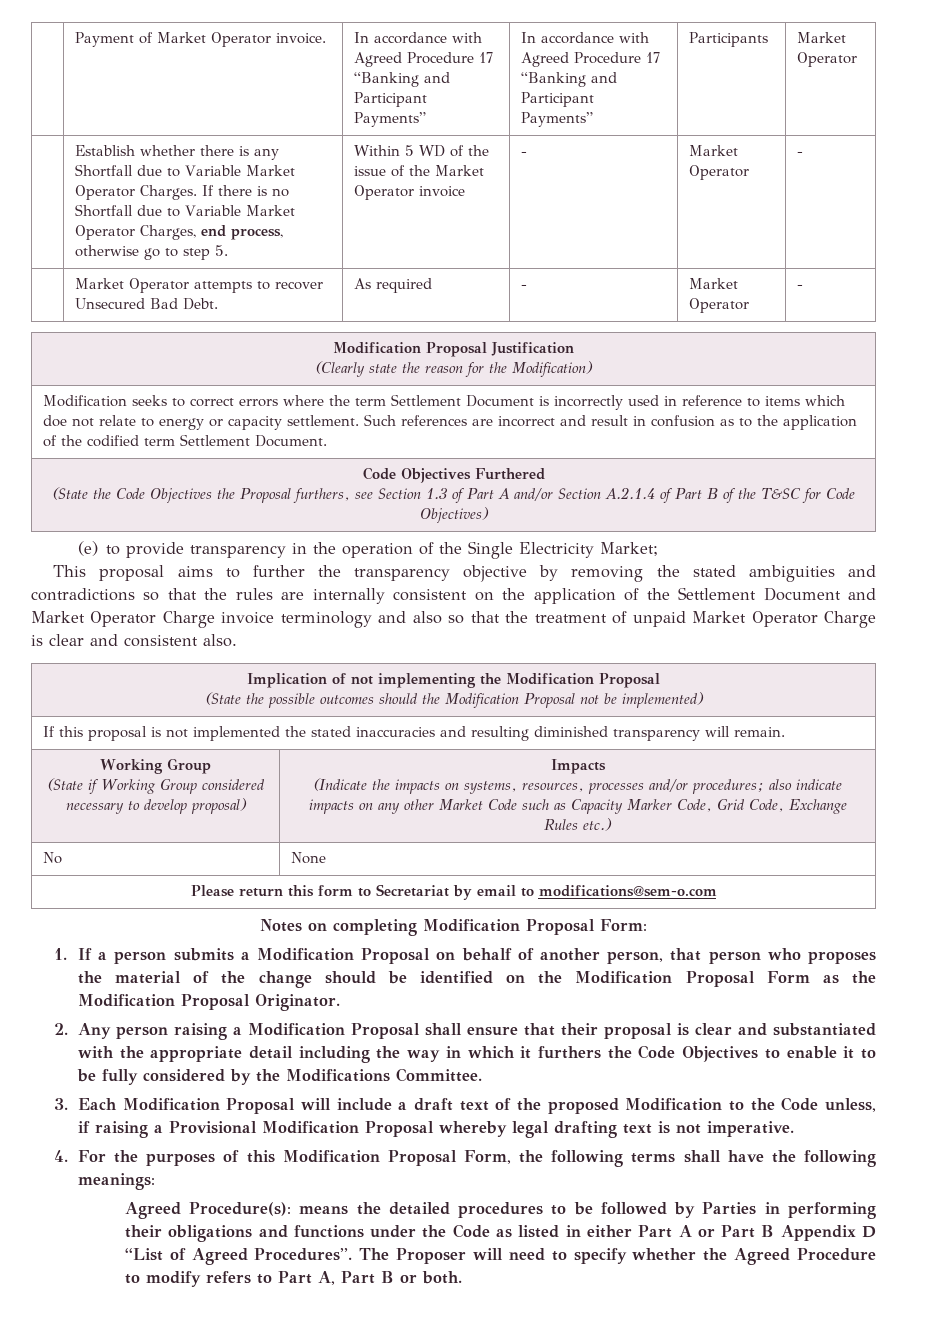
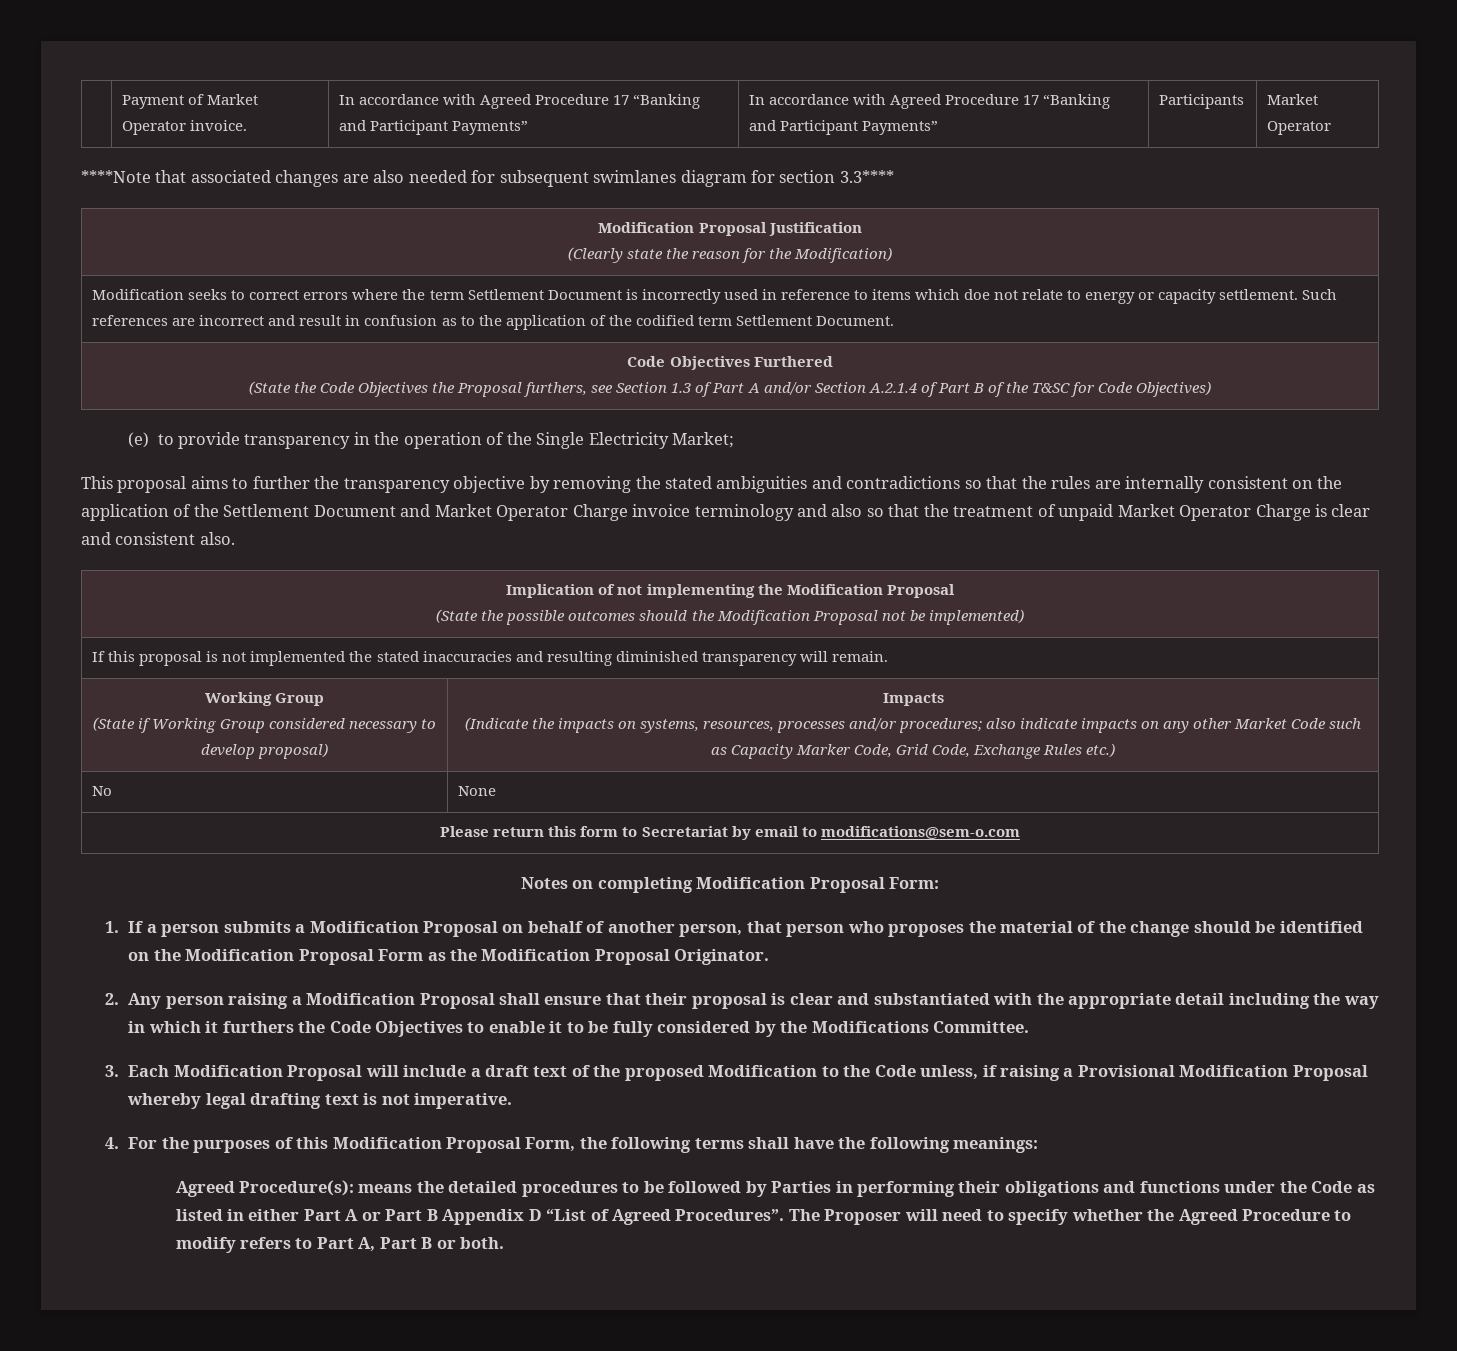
[75,145,280,160] [75,164,296,177] [75,185,290,200] [75,204,296,217] [75,225,284,240] [75,245,229,260] [354,145,490,157] [354,165,485,177] [354,185,466,200] [521,151,528,156] [689,145,739,156] [689,165,750,180] [797,151,804,156] [75,278,324,293] [75,298,219,310] [354,278,433,293] [521,284,528,289] [689,278,739,289] [689,298,750,313] [797,284,804,289] // | Establish whether there is any Shortfall due to Variable Market Operator Charges. If there is no Shortfall due to Variable Market Operator Charges, end process, otherwise go to step 5. | Within 5 WD of the issue of the Market Operator invoice | - | Market Operator | - // | Market Operator attempts to recover Unsecured Bad Debt. | As required | - | Market Operator | - -> [81,170,894,187] // ****Note that associated changes are also needed for subsequent swimlanes diagram for section 3.3****

